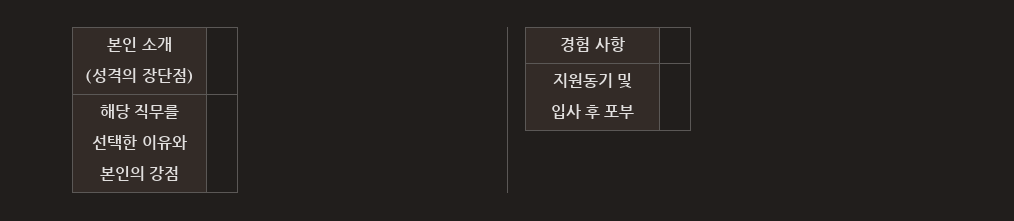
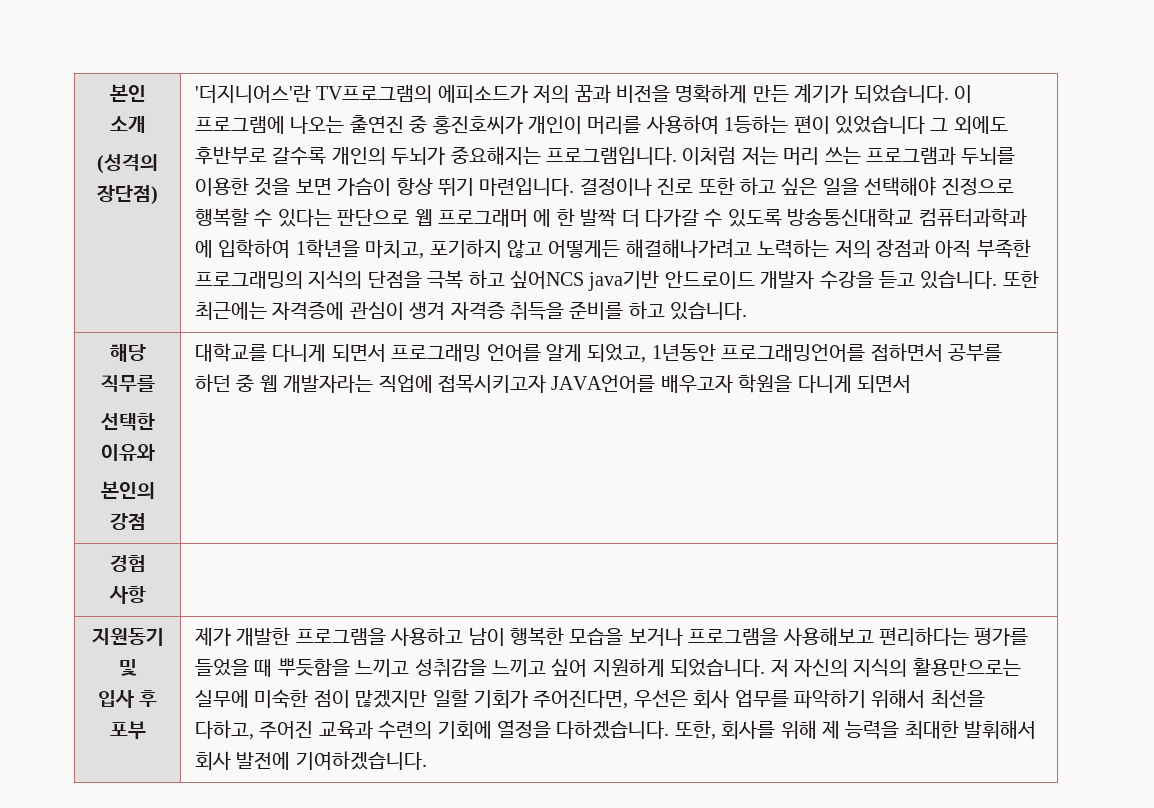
(194, 76) none -> [194,84,972,103] [194,115,1008,134] [194,146,1016,165] [194,177,1014,196] [194,208,1027,227] [194,238,1031,259] [194,270,1039,291] [194,301,748,320] '더지니어스'란 TV프로그램의 에피소드가 저의 꿈과 비전을 명확하게 만든 계기가 되었습니다. 이 프로그램에 나오는 출연진 중 홍진호씨가 개인이 머리를 사용하여 1등하는 편이 있었습니다 그 외에도 후반부로 갈수록 개인의 두뇌가 중요해지는 프로그램입니다. 이처럼 저는 머리 쓰는 프로그램과 두뇌를 이용한 것을 보면 가슴이 항상 뛰기 마련입니다. 결정이나 진로 또한 하고 싶은 일을 선택해야 진정으로 행복할 수 있다는 판단으로 웹 프로그래머 에 한 발짝 더 다가갈 수 있도록 방송통신대학교 컴퓨터과학과 에 입학하여 1학년을 마치고, 포기하지 않고 어떻게든 해결해나가려고 노력하는 저의 장점과 아직 부족한 프로그래밍의 지식의 단점을 극복 하고 싶어NCS java기반 안드로이드 개발자 수강을 듣고 있습니다. 또한 최근에는 자격증에 관심이 생겨 자격증 취득을 준비를 하고 있습니다.
(180, 173) none -> [194,343,1002,363] [194,374,911,393] 대학교를 다니게 되면서 프로그래밍 언어를 알게 되었고, 1년동안 프로그래밍언어를 접하면서 공부를 하던 중 웹 개발자라는 직업에 접목시키고자 JAVA언어를 배우고자 학원을 다니게 되면서
(635, 112) none -> [194,627,1029,646] [194,658,1021,677] [194,689,985,709] [194,720,1037,740] [194,751,427,771] 제가 개발한 프로그램을 사용하고 남이 행복한 모습을 보거나 프로그램을 사용해보고 편리하다는 평가를 들었을 때 뿌듯함을 느끼고 성취감을 느끼고 싶어 지원하게 되었습니다. 저 자신의 지식의 활용만으로는 실무에 미숙한 점이 많겠지만 일할 기회가 주어진다면, 우선은 회사 업무를 파악하기 위해서 최선을 다하고, 주어진 교육과 수련의 기회에 열정을 다하겠습니다. 또한, 회사를 위해 제 능력을 최대한 발휘해서 회사 발전에 기여하겠습니다.

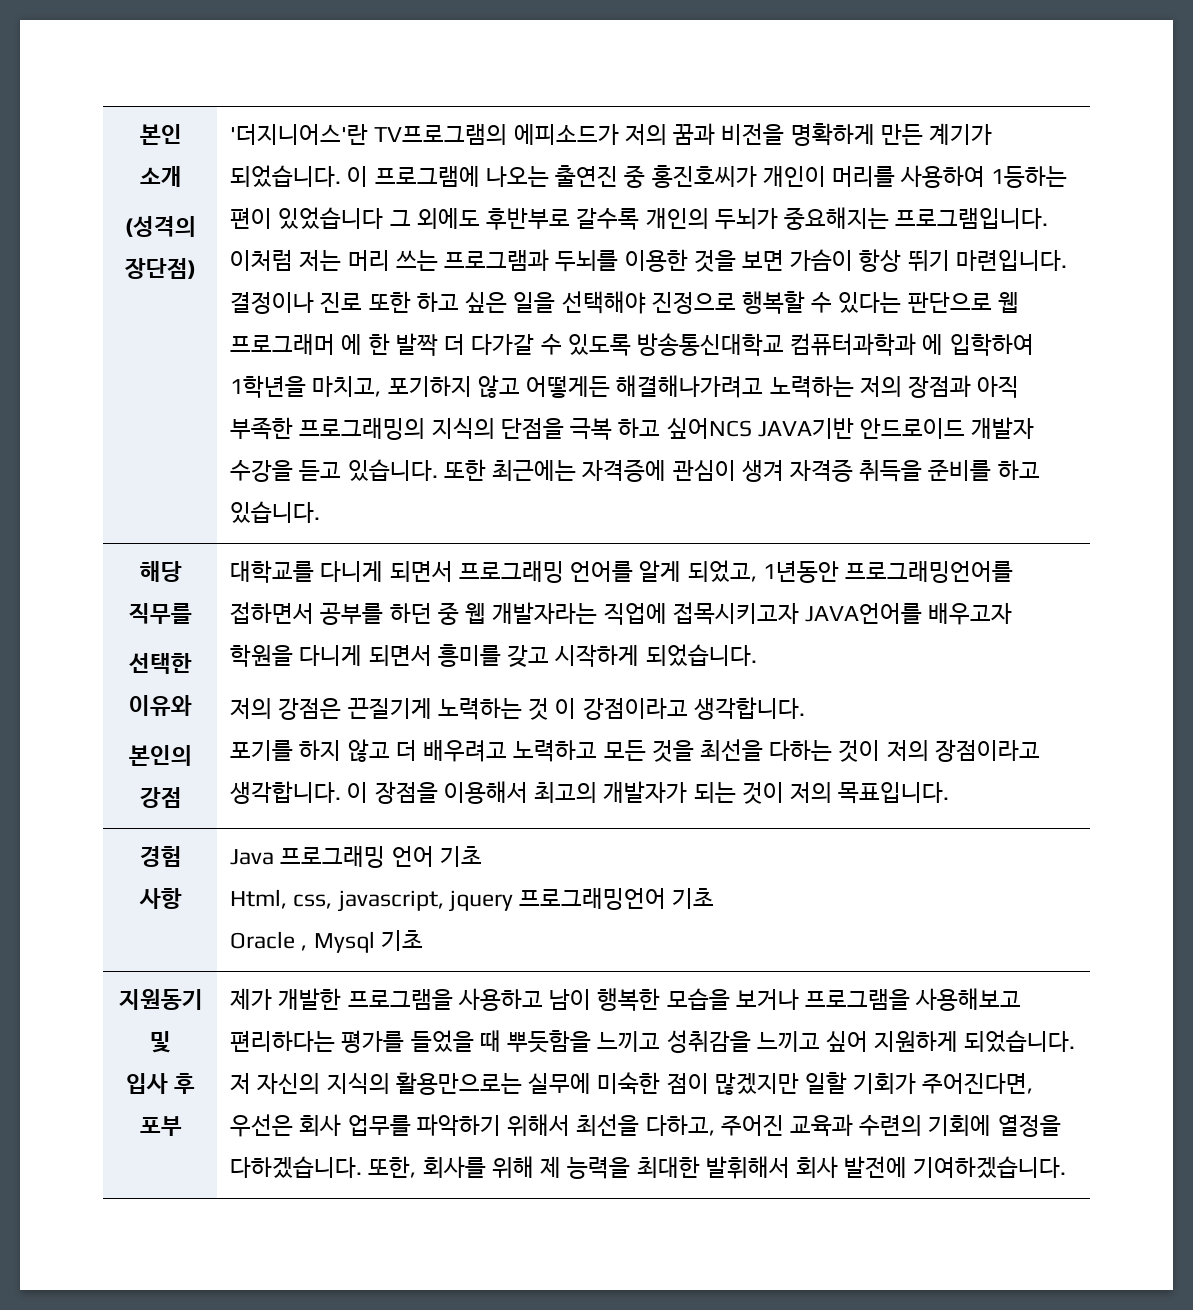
[588,270,660,291] java기반 -> [757,418,854,439] JAVA기반
[109,555,146,572] [108,586,146,604] // 경험 사항 | -> [437,644,757,667] [230,697,805,720] [230,739,1040,762] [230,781,950,804] [139,846,182,867] [138,888,182,909] [230,846,482,868] [230,888,715,912] [230,930,423,953] 흥미를 갖고 시작하게 되었습니다. // 저의 강점은 끈질기게 노력하는 것 이 강점이라고 생각합니다. // 포기를 하지 않고 더 배우려고 노력하고 모든 것을 최선을 다하는 것이 저의 장점이라고 생각합니다. 이 장점을 이용해서 최고의 개발자가 되는 것이 저의 목표입니다. // 경험 사항 | Java 프로그래밍 언어 기초 // Html, css, javascript, jquery 프로그래밍언어 기초 // Oracle , Mysql 기초

